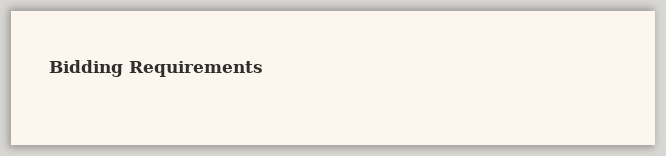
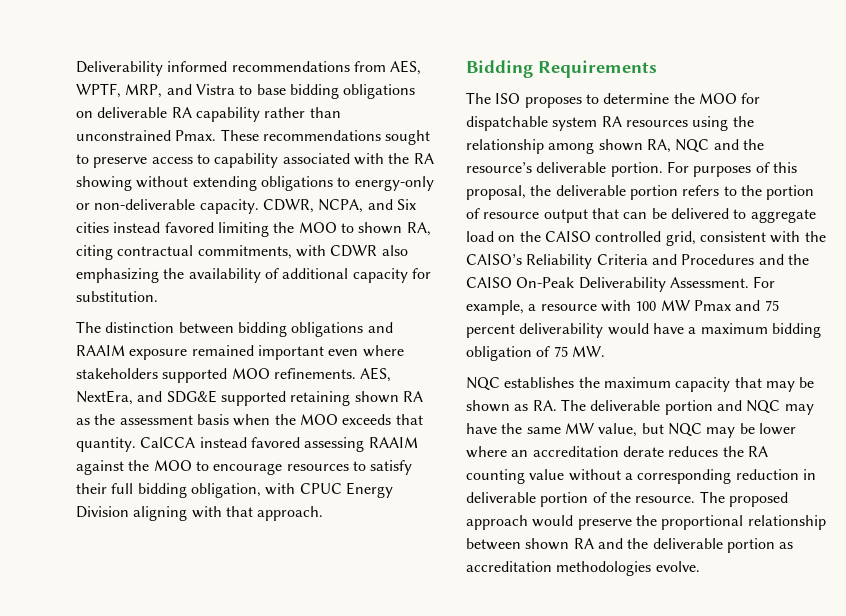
[49,60,263,77] Bidding Requirements -> [76,60,422,76] [76,83,416,99] [76,107,341,122] [76,129,431,145] [76,153,434,168] [76,176,434,191] [76,199,416,214] [76,222,431,237] [76,245,408,260] [76,268,431,283] [76,291,158,302] [76,321,393,337] [76,345,404,360] [76,367,392,383] [76,390,423,406] [76,414,423,426] [76,437,418,452] [76,460,413,475] [76,482,393,498] [76,506,324,521] [466,60,657,78] [466,92,761,108] [466,116,754,131] [466,139,764,154] [466,161,797,177] [466,185,815,200] [466,208,816,223] [466,231,826,246] [466,254,809,269] [466,276,776,292] [466,300,779,315] [466,323,821,338] [466,346,605,361] [466,377,815,392] [466,399,814,415] [466,423,796,438] [466,446,768,458] [466,469,816,484] [466,491,788,507] [466,515,826,530] [466,538,794,553] [466,561,700,576] Deliverability informed recommendations from AES, WPTF, MRP, and Vistra to base bidding obligations on deliverable RA capability rather than unconstrained Pmax. These recommendations sought to preserve access to capability associated with the RA showing without extending obligations to energy-only or non-deliverable capacity. CDWR, NCPA, and Six cities instead favored limiting the MOO to shown RA, citing contractual commitments, with CDWR also emphasizing the availability of additional capacity for substitution. // The distinction between bidding obligations and RAAIM exposure remained important even where stakeholders supported MOO refinements. AES, NextEra, and SDG&E supported retaining shown RA as the assessment basis when the MOO exceeds that quantity. CalCCA instead favored assessing RAAIM against the MOO to encourage resources to satisfy their full bidding obligation, with CPUC Energy Division aligning with that approach. // Bidding Requirements // The ISO proposes to determine the MOO for dispatchable system RA resources using the relationship among shown RA, NQC and the resource’s deliverable portion. For purposes of this proposal, the deliverable portion refers to the portion of resource output that can be delivered to aggregate load on the CAISO controlled grid, consistent with the CAISO’s Reliability Criteria and Procedures and the CAISO On-Peak Deliverability Assessment. For example, a resource with 100 MW Pmax and 75 percent deliverability would have a maximum bidding obligation of 75 MW. // NQC establishes the maximum capacity that may be shown as RA. The deliverable portion and NQC may have the same MW value, but NQC may be lower where an accreditation derate reduces the RA counting value without a corresponding reduction in deliverable portion of the resource. The proposed approach would preserve the proportional relationship between shown RA and the deliverable portion as accreditation methodologies evolve.

